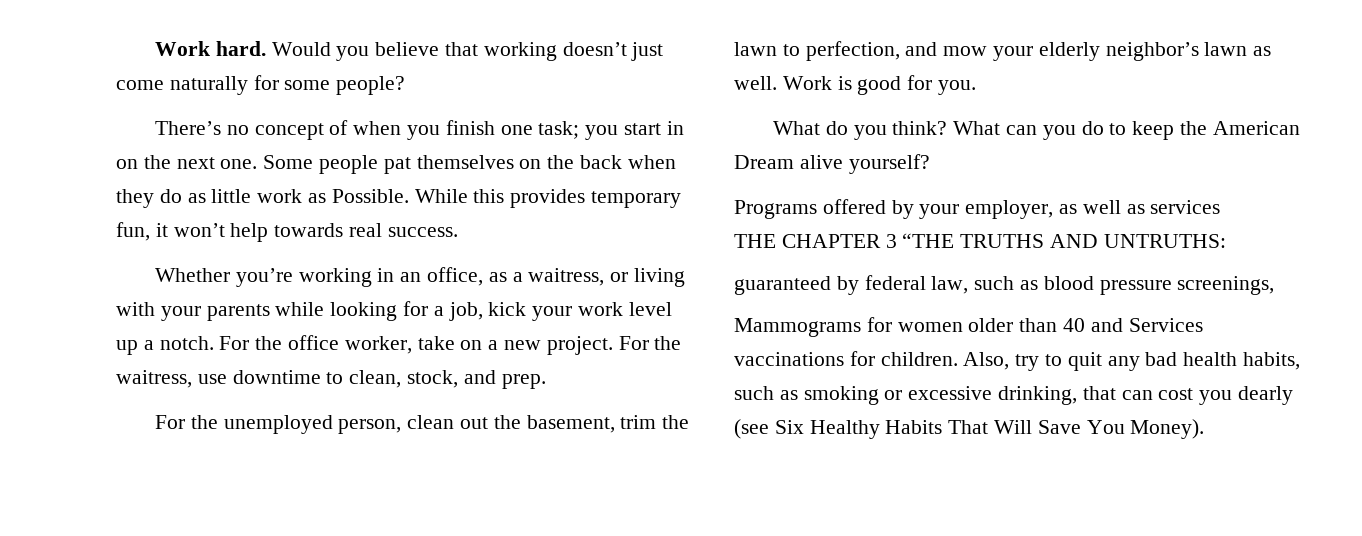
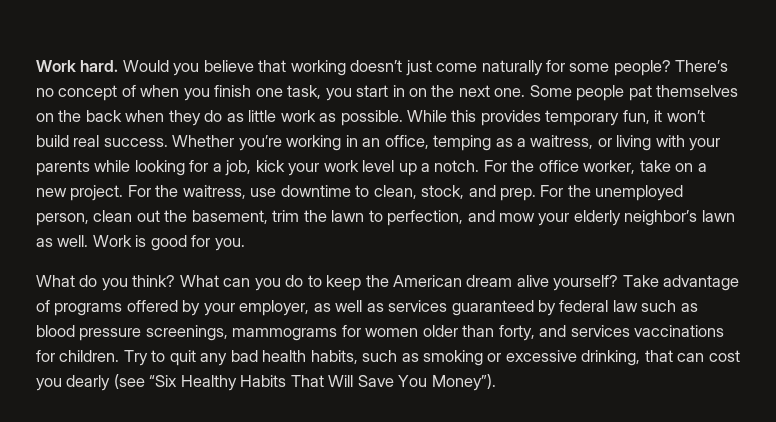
(406, 85) // -> (671, 68) none
[538,121,580,139] task; -> [287,85,322,99] task,
[331,189,409,203] Possible. -> [340,110,403,126] possible.
[230,223,344,242] help towards -> [36,135,69,147] build
(458, 232) // -> (168, 142) none
(484, 276) none -> [433,135,492,151] temping
(546, 381) // -> (537, 194) none
[734,155,794,169] Dream -> [466,275,513,287] dream
[734,200,817,219] // Programs -> [622,275,740,291] [36,300,123,316] Take advantage of programs
[734,233,1226,248] // THE CHAPTER 3 “THE TRUTHS AND UNTRUTHS: // -> (448, 306) none
[931,276,969,294] law, -> [612,300,638,312] law
[734,318,861,337] // Mammograms -> [232,328,338,341] mammograms
[1063,318,1203,332] 40 and Services -> [498,325,630,341] forty, and services
[963,352,1040,371] Also, try -> [123,350,148,366] Try
[774,420,804,434] Six -> [149,375,178,387] “Six
[1130,419,1205,439] Money). -> [431,374,496,391] Money”).

